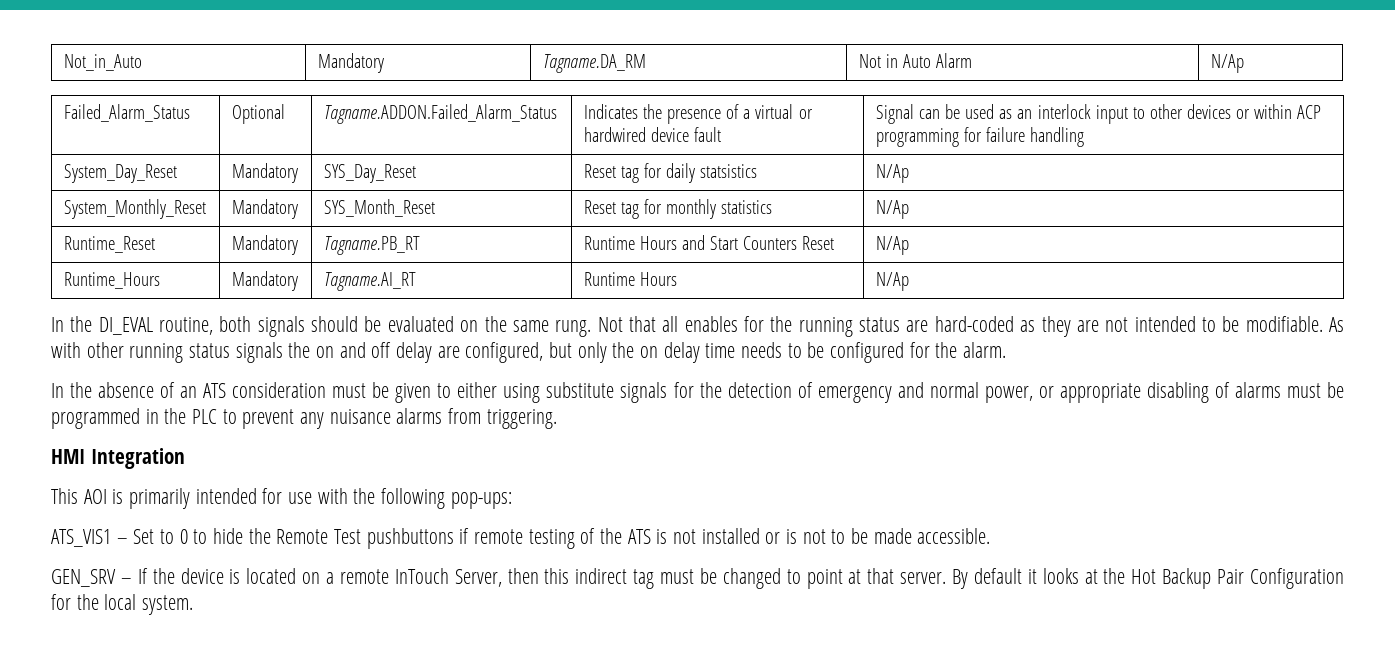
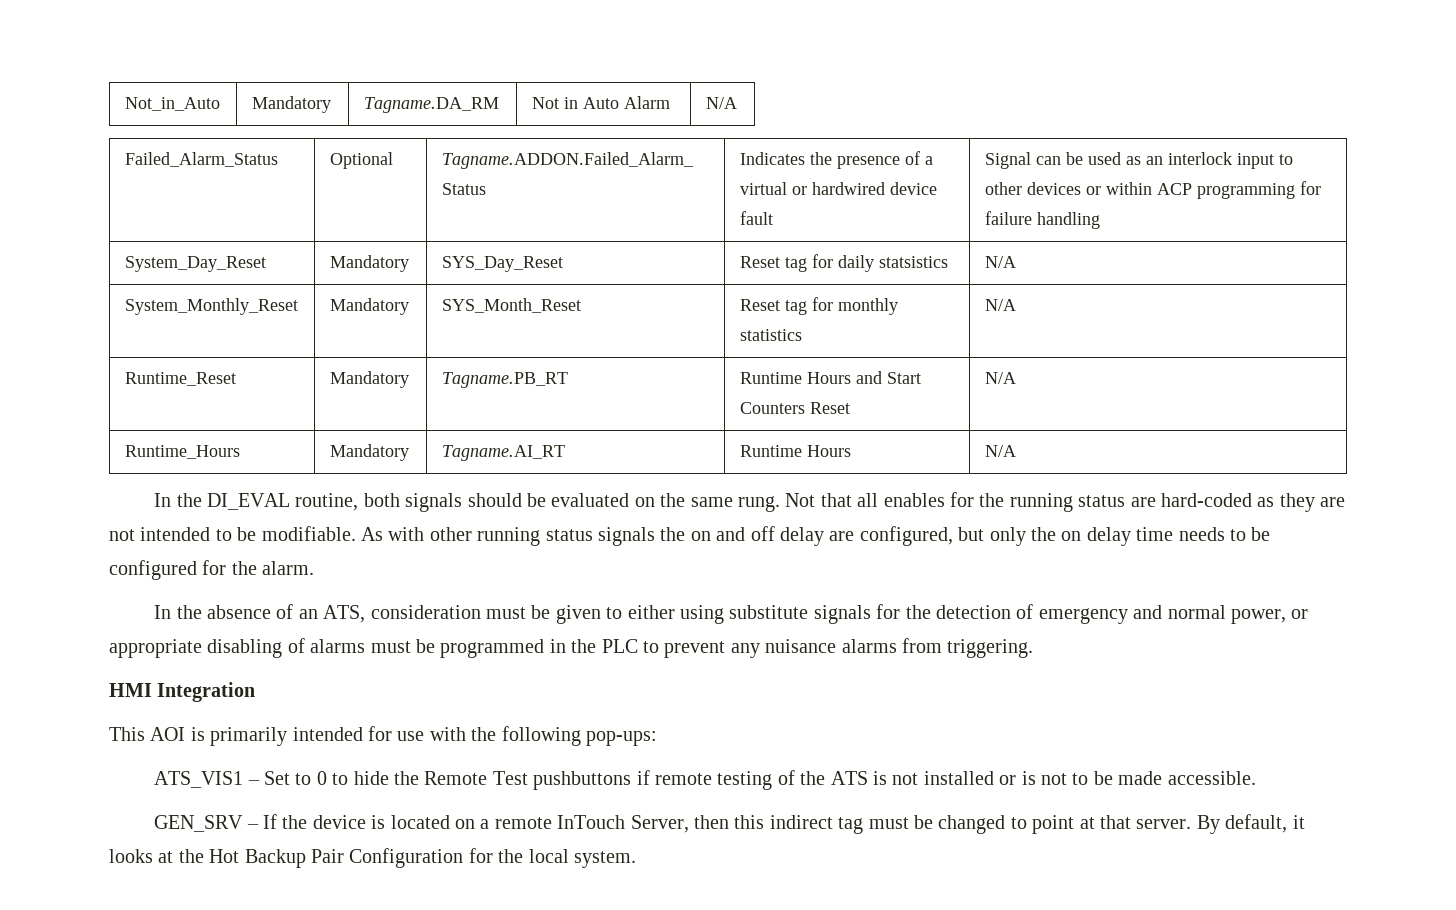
[1210,54,1244,73] N/Ap -> [705,97,737,109] N/A
[875,164,909,183] N/Ap -> [984,256,1016,268] N/A
[875,200,909,219] N/Ap -> [984,299,1016,311] N/A
[875,236,909,255] N/Ap -> [984,372,1016,384] N/A
[875,272,909,291] N/Ap -> [984,445,1016,457] N/A
[203,383,227,398] ATS -> [323,605,366,623] ATS,
[973,568,1022,584] default -> [1225,814,1288,833] default,

